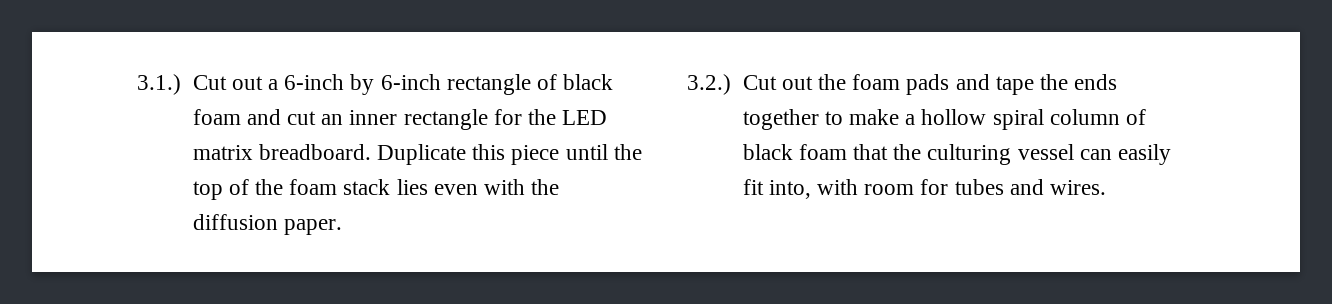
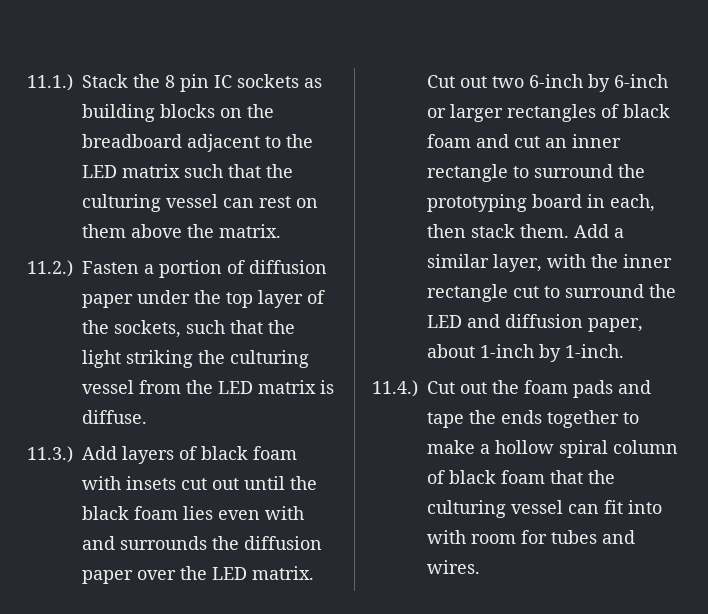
[137,74,278,95] 3.1.) Cut out a -> [27,74,322,92] [82,104,274,122] [82,134,313,152] [82,164,293,178] [82,194,318,212] [82,224,281,238] [27,260,327,278] [82,290,325,308] [82,320,295,338] [82,350,309,368] [82,380,334,394] [82,410,147,424] [27,446,297,464] [82,476,317,490] [82,506,304,520] [82,536,322,550] [82,566,314,584] [427,75,524,88] 11.1.) Stack the 8 pin IC sockets as building blocks on the breadboard adjacent to the LED matrix such that the culturing vessel can rest on them above the matrix. // 11.2.) Fasten a portion of diffusion paper under the top layer of the sockets, such that the light striking the culturing vessel from the LED matrix is diffuse. // 11.3.) Add layers of black foam with insets cut out until the black foam lies even with and surrounds the diffusion paper over the LED matrix. Cut out two
[446,74,531,95] rectangle -> [427,104,596,122] or larger rectangles
[493,109,608,125] [192,144,642,165] [192,179,560,200] [192,214,342,235] [687,74,731,95] for the LED matrix breadboard. Duplicate this piece until the top of the foam stack lies even with the diffusion paper. // 3.2.) -> [513,164,645,178] [427,194,655,212] [427,224,624,238] [427,254,672,272] [427,284,676,302] [427,314,643,332] [427,344,624,362] [372,380,418,397] to surround the prototyping board in each, then stack them. Add a similar layer, with the inner rectangle cut to surround the LED and diffusion paper, about 1-inch by 1-inch. // 11.4.)
[1117,144,1171,165] [742,179,811,199] easily fit into, -> [604,500,662,514] fit into

